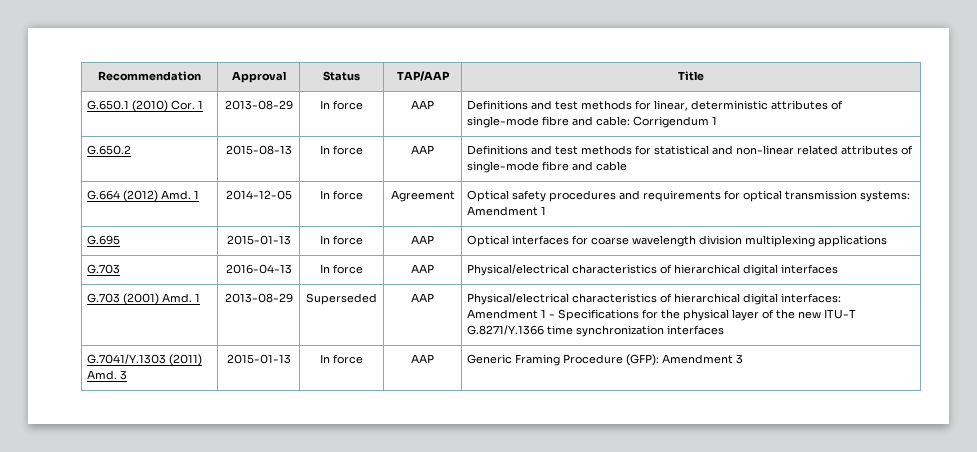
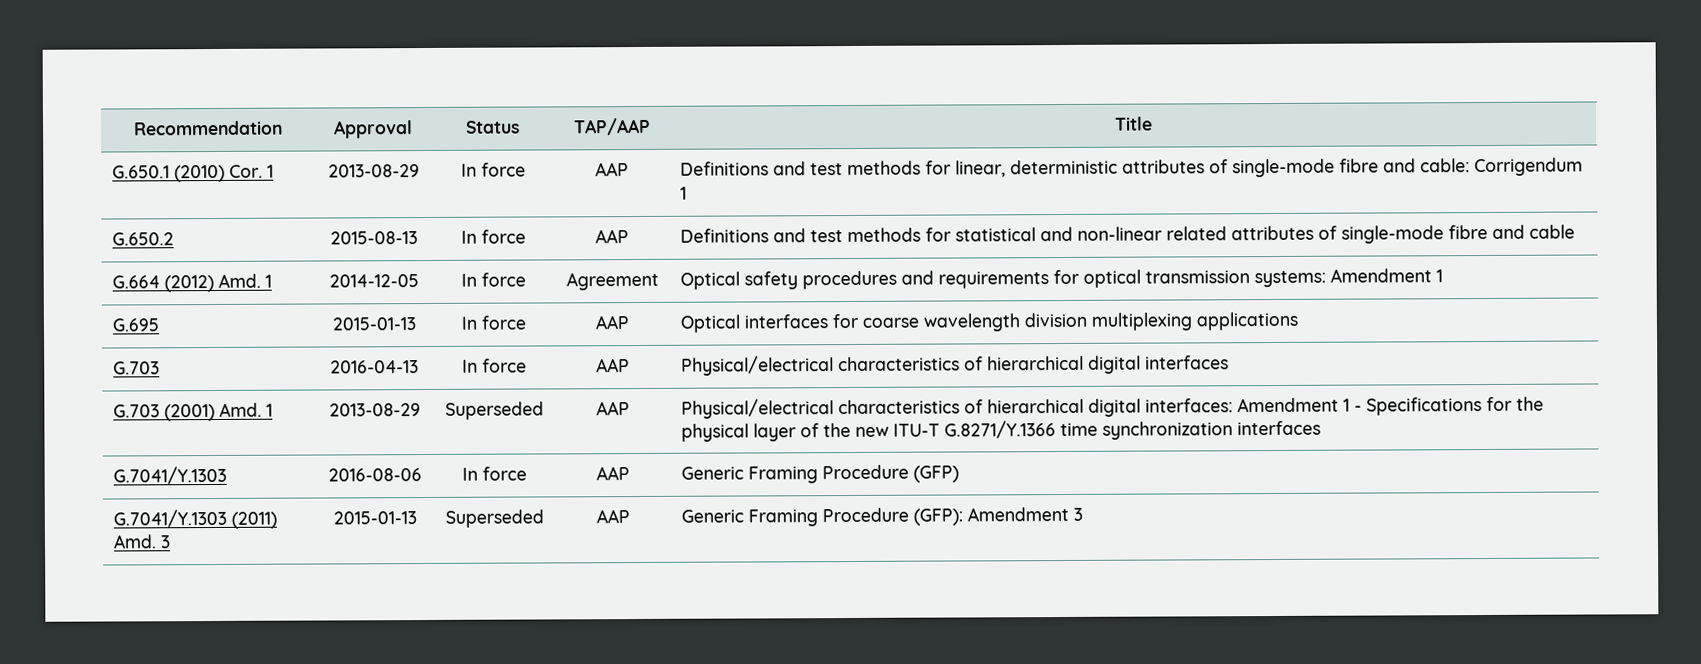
[169,354,203,366] [87,370,128,380] [226,354,291,364] [320,354,363,364] [411,354,434,363] (2011) Amd. 3 | 2015-01-13 | In force | AAP -> [327,468,422,482] [461,466,527,481] [596,466,630,481] [681,464,960,484] [113,508,278,529] [113,534,172,549] [332,511,417,525] [444,509,544,528] [596,509,630,524] | 2016-08-06 | In force | AAP | Generic Framing Procedure (GFP) // G.7041/Y.1303 (2011) Amd. 3 | 2015-01-13 | Superseded | AAP

